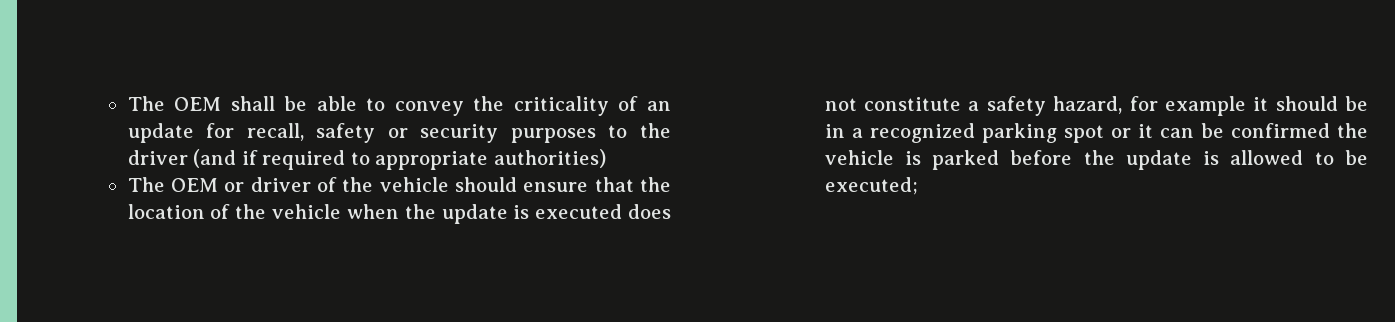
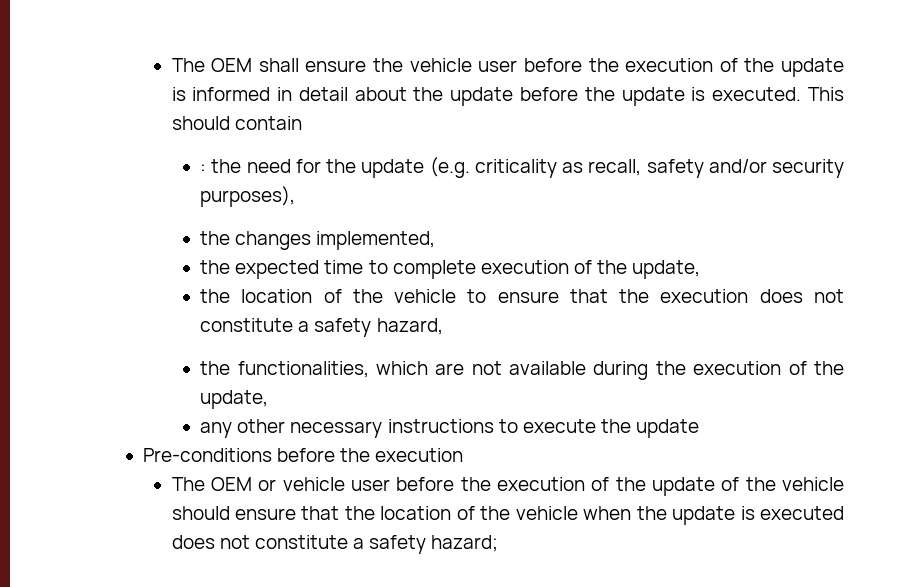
[284,96,672,116] [127,123,671,143] [127,149,606,170] [127,177,311,192] be able to convey the criticality of an update for recall, safety or security purposes to the driver (and if required to appropriate authorities) // The OEM or driver -> [305,58,845,77] [171,87,844,106] [171,116,302,130] [200,157,844,178] [200,186,296,207] [200,231,436,250] [200,260,701,279] [200,289,845,303] [200,318,443,337] [200,361,844,380] [200,390,269,409] [200,419,700,438] [143,448,464,462] [171,477,715,496] ensure the vehicle user before the execution of the update is informed in detail about the update before the update is executed. This should contain // : the need for the update (e.g. criticality as recall, safety and/or security purposes), // the changes implemented, // the expected time to complete execution of the update, // the location of the vehicle to ensure that the execution does not constitute a safety hazard, // the functionalities, which are not available during the execution of the update, // any other necessary instructions to execute the update // Pre-conditions before the execution // The OEM or vehicle user before the execution of the update
[1053,96,1368,116] [824,123,1368,143] [824,150,1368,170] [824,177,918,195] hazard, for example it should be in a recognized parking spot or it can be confirmed the vehicle is parked before the update is allowed to be executed; -> [431,535,499,552] hazard;

